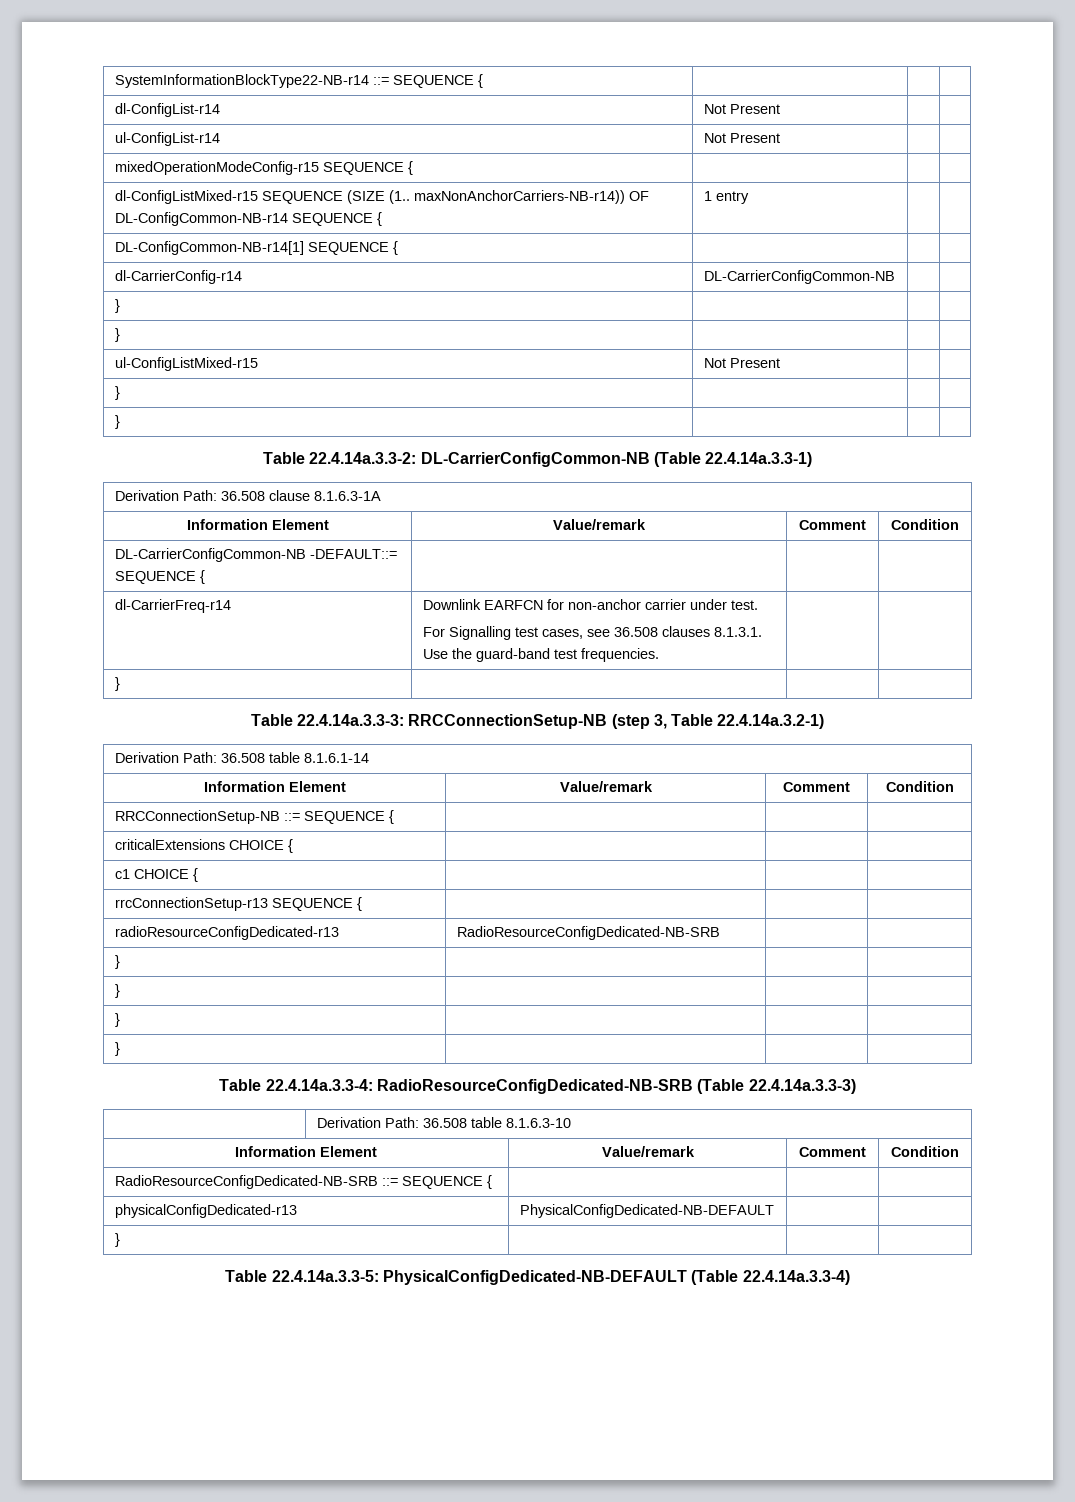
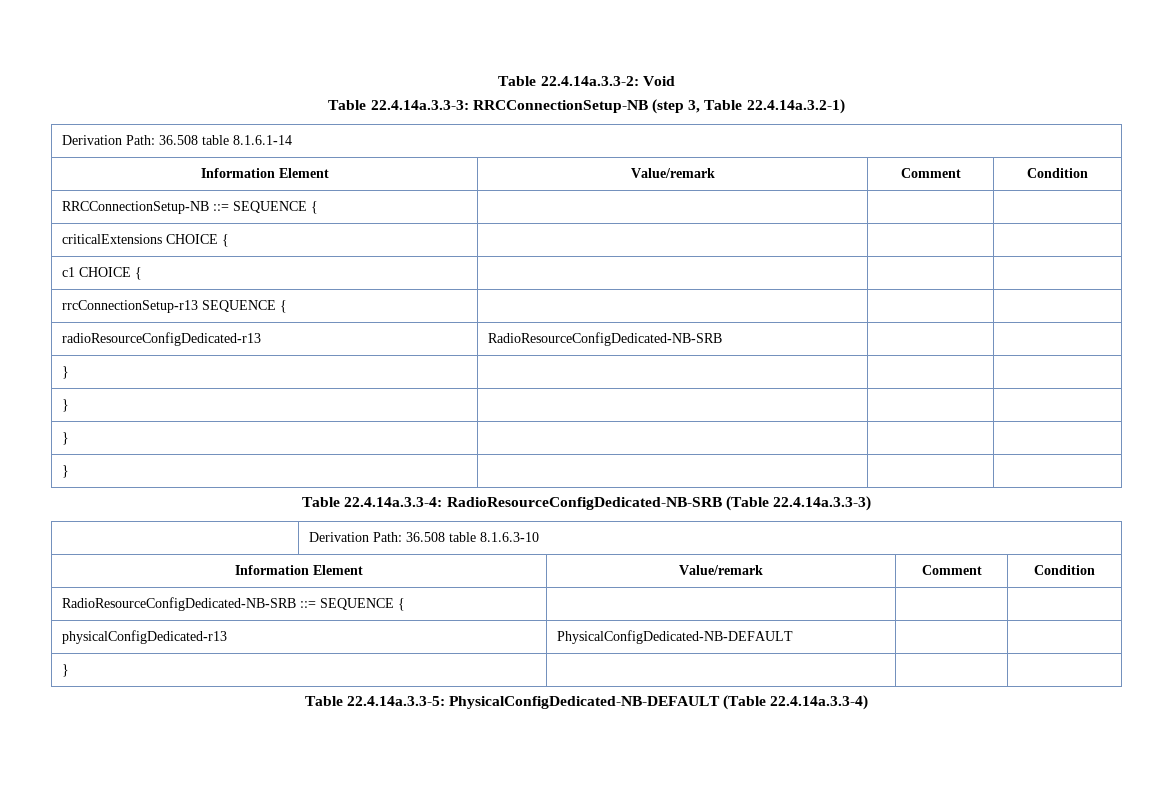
[114,74,483,88] [114,103,220,117] [703,104,780,114] [114,132,220,146] [703,133,780,143] [114,161,413,175] [114,190,649,204] [114,212,382,226] [703,191,749,204] [114,241,398,255] [114,270,242,284] [703,270,895,284] [114,299,120,313] [114,328,120,342] [114,357,258,371] [703,358,780,368] [114,386,120,400] [114,415,120,429] [262,452,813,467] [114,490,381,501] [186,519,329,530] [553,519,646,530] [799,520,866,530] [891,519,959,530] [114,548,397,562] [114,570,205,584] [114,599,231,613] [422,599,758,610] [422,626,762,640] [422,648,659,662] [114,677,120,691] SystemInformationBlockType22-NB-r14 ::= SEQUENCE { | | | // dl-ConfigList-r14 | Not Present | | // ul-ConfigList-r14 | Not Present | | // mixedOperationModeConfig-r15 SEQUENCE { | | | // dl-ConfigListMixed-r15 SEQUENCE (SIZE (1.. maxNonAnchorCarriers-NB-r14)) OF DL-ConfigCommon-NB-r14 SEQUENCE { | 1 entry | | // DL-ConfigCommon-NB-r14[1] SEQUENCE { | | | // dl-CarrierConfig-r14 | DL-CarrierConfigCommon-NB | | // } | | | // } | | | // ul-ConfigListMixed-r15 | Not Present | | // } | | | // } | | | // Table 22.4.14a.3.3-2: DL-CarrierConfigCommon-NB (Table 22.4.14a.3.3-1) // Derivation Path: 36.508 clause 8.1.6.3-1A // Information Element | Value/remark | Comment | Condition // DL-CarrierConfigCommon-NB -DEFAULT::= SEQUENCE { | | | // dl-CarrierFreq-r14 | Downlink EARFCN for non-anchor carrier under test. // For Signalling test cases, see 36.508 clauses 8.1.3.1. Use the guard-band test frequencies. | | // } | | | -> [498,76,675,86] Table 22.4.14a.3.3-2: Void

